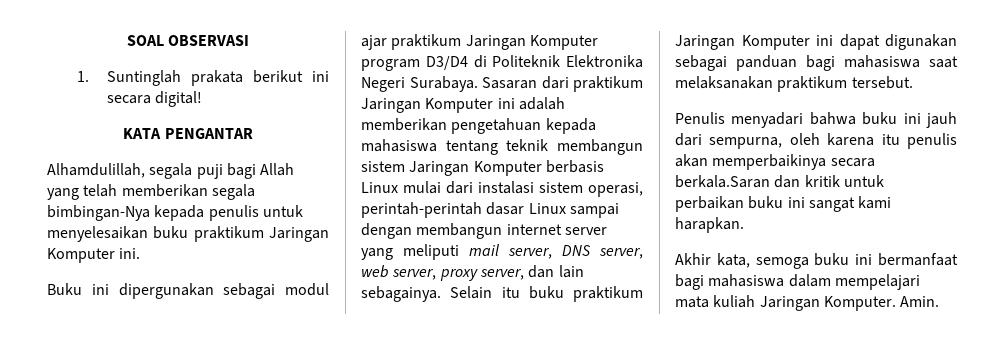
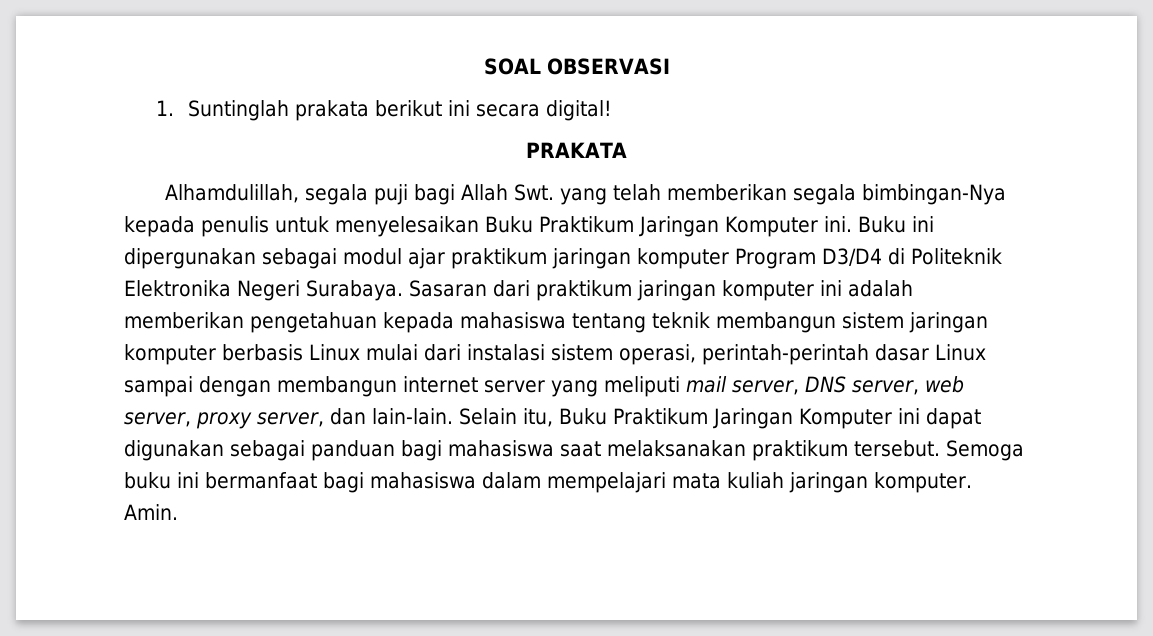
[123,128,253,139] KATA PENGANTAR -> [525,142,628,158] PRAKATA
(295, 169) none -> [513,184,554,201] Swt.
[153,226,264,242] buku praktikum -> [484,216,634,233] Buku Praktikum
(141, 253) // -> (852, 224) none
[465,35,598,50] [361,59,420,71] Jaringan Komputer program -> [551,248,816,269] jaringan komputer Program
[361,98,494,113] Jaringan Komputer -> [636,280,814,301] jaringan komputer
[409,161,542,176] Jaringan Komputer -> [908,312,988,333] [124,344,216,365] jaringan komputer
[558,265,584,278] [361,286,643,302] lain sebagainya. Selain itu buku praktikum -> [372,408,708,427] lain-lain. Selain itu, Buku Praktikum
[675,112,957,128] [675,133,957,149] [675,154,875,170] [675,175,884,188] [675,196,892,212] [675,217,744,233] [675,253,809,269] // Penulis menyadari bahwa buku ini jauh dari sempurna, oleh karena itu penulis akan memperbaikinya secara berkala.Saran dan kritik untuk perbaikan buku ini sangat kami harapkan. // Akhir kata, semoga -> [945,440,1024,461] Semoga
[759,296,896,311] Jaringan Komputer. -> [788,472,972,493] jaringan komputer.

